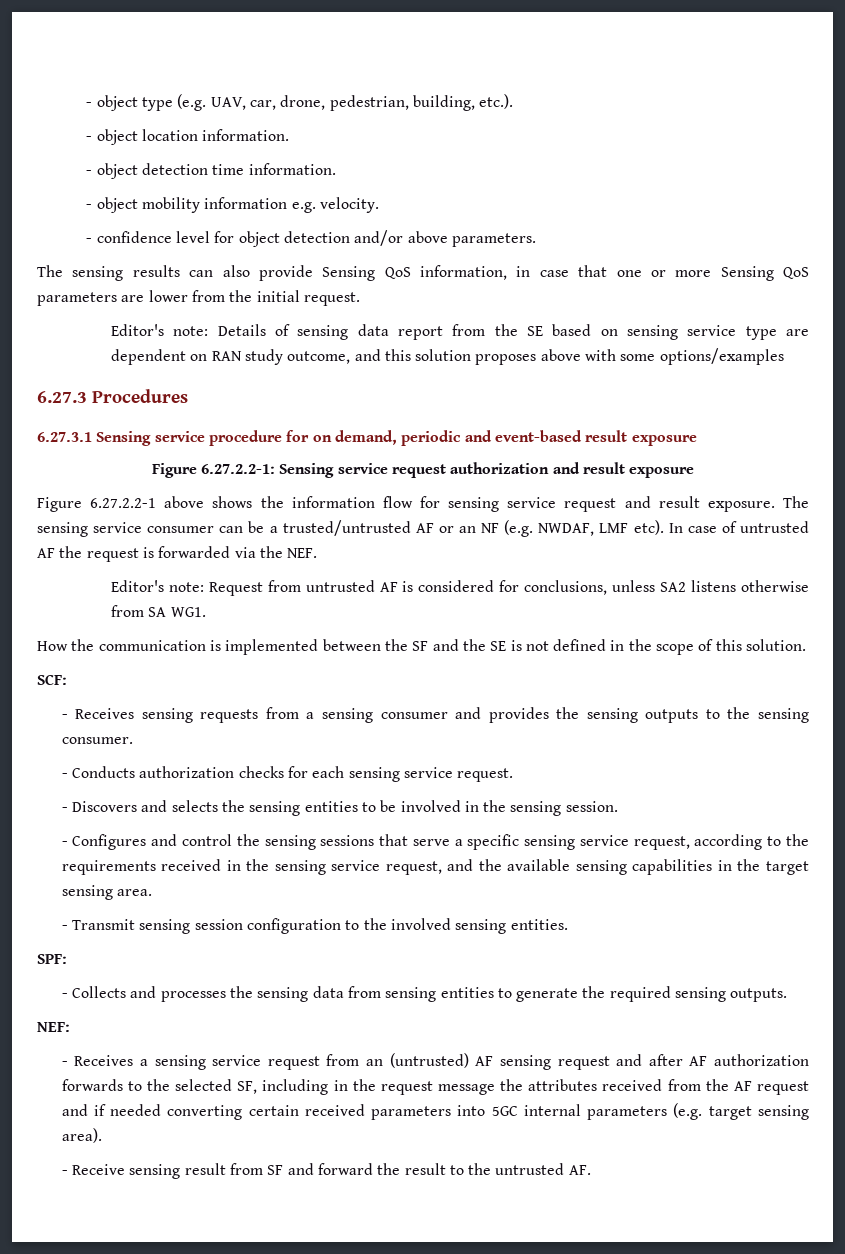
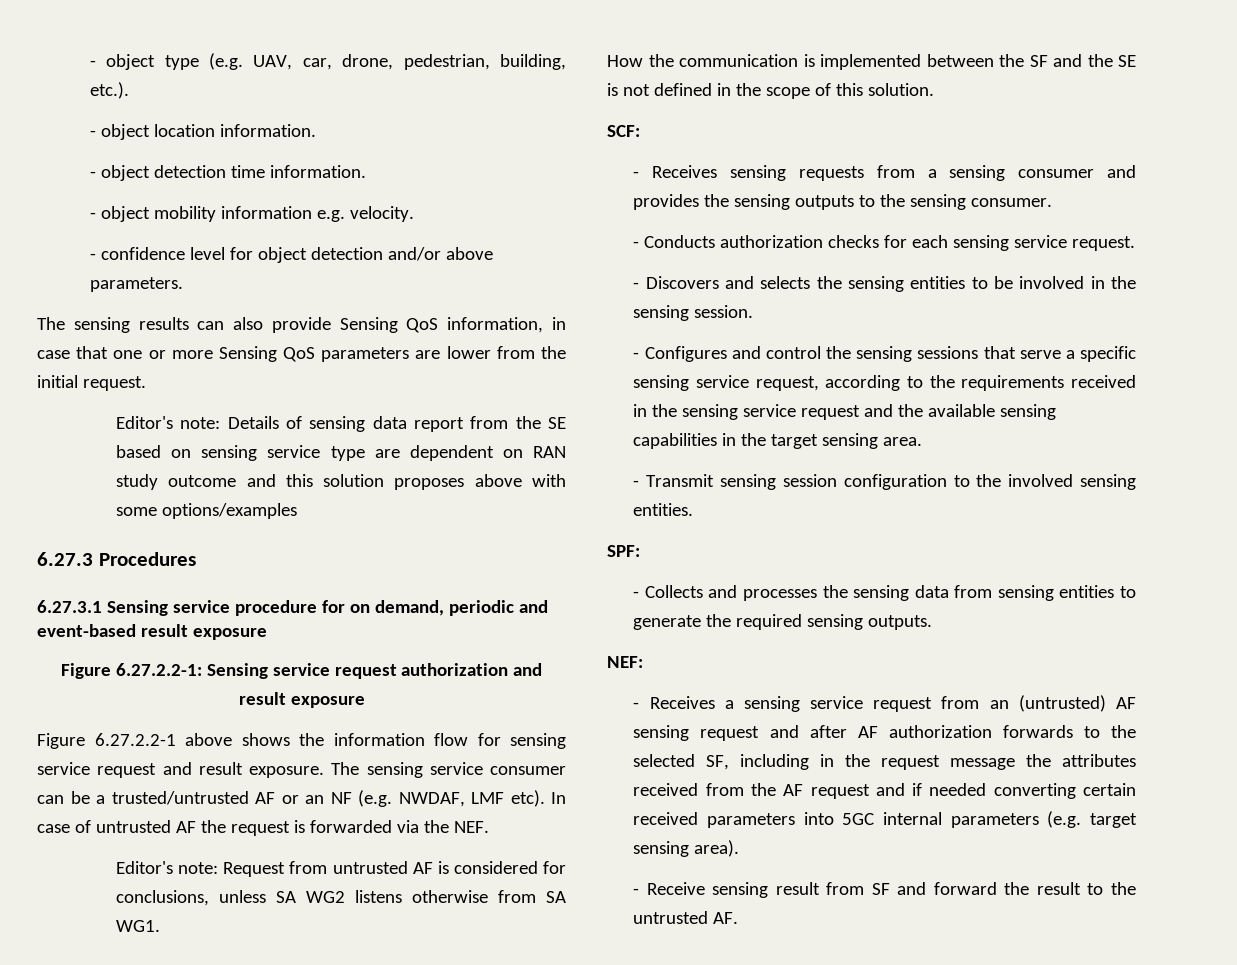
[287,351,351,364] outcome, -> [168,475,237,487] outcome
[660,582,687,592] SA2 -> [276,891,346,903] SA WG2
[385,861,442,875] request, -> [801,405,861,420] request

